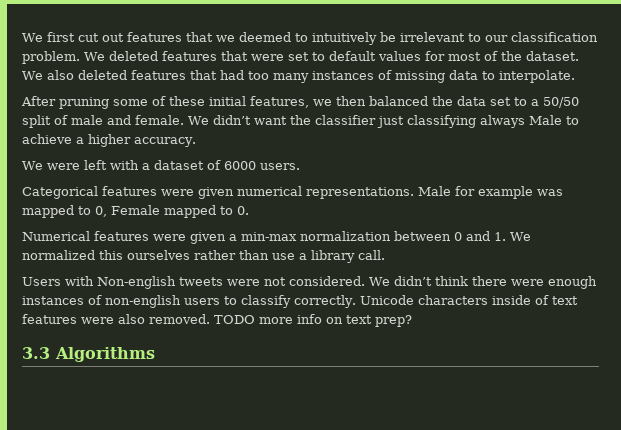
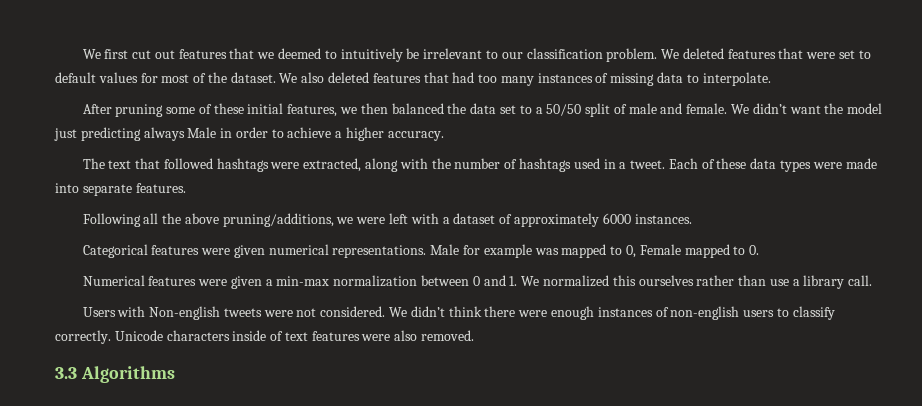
[314,115,562,128] classifier just classifying always Male -> [847,103,883,114] [54,127,268,141] model just predicting always Male in order
[22,161,43,170] We -> [82,158,877,172] [55,183,186,196] [82,213,354,227] The text that followed hashtags were extracted, along with the number of hashtags used in a tweet. Each of these data types were made into separate features. // Following all the above pruning/additions, we
[223,161,300,170] 6000 users. -> [513,213,692,227] approximately 6000 instances.
[214,314,412,327] TODO more info on text prep? -> (475, 335) none

